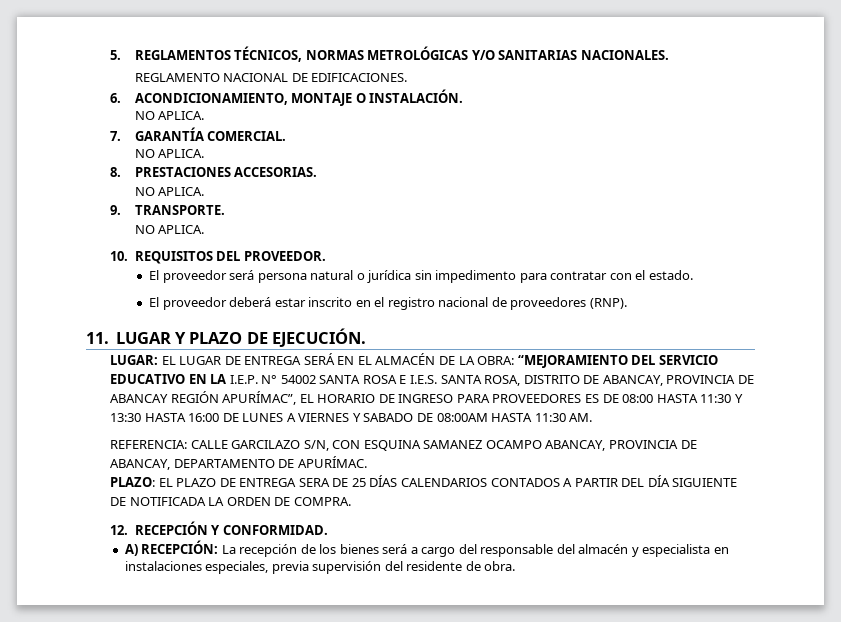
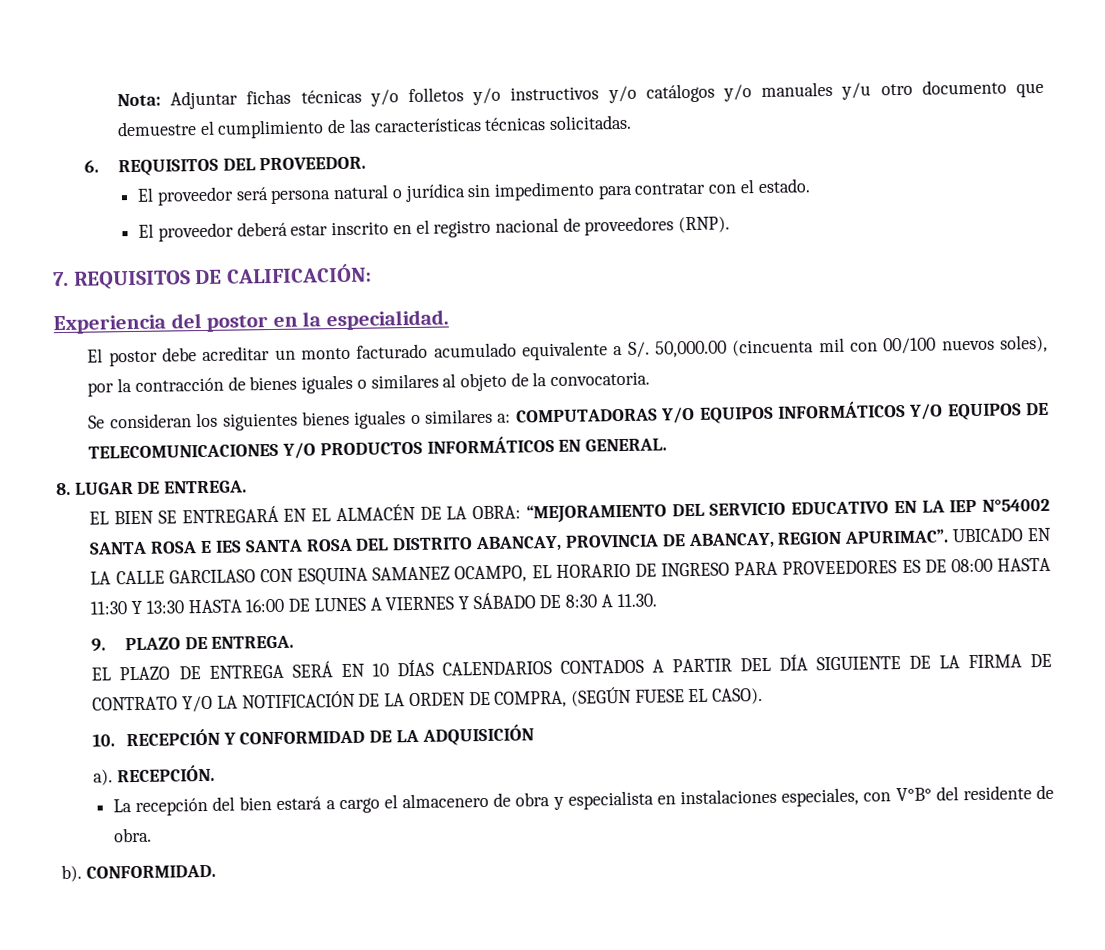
[110,46,669,62] [134,73,408,82] [110,89,464,106] [134,111,205,120] [110,127,287,141] [134,149,205,158] [110,167,318,177] [134,187,205,196] [110,205,225,215] [134,225,205,234] [110,251,129,261] 5. REGLAMENTOS TÉCNICOS, NORMAS METROLÓGICAS Y/O SANITARIAS NACIONALES. // REGLAMENTO NACIONAL DE EDIFICACIONES. // 6. ACONDICIONAMIENTO, MONTAJE O INSTALACIÓN. // NO APLICA. // 7. GARANTÍA COMERCIAL. // NO APLICA. // 8. PRESTACIONES ACCESORIAS. // NO APLICA. // 9. TRANSPORTE. // NO APLICA. // 10. -> [116,79,1044,110] [116,114,632,139] [84,159,100,173] Nota: Adjuntar fichas técnicas y/o folletos y/o instructivos y/o catálogos y/o manuales y/u otro documento que demuestre el cumplimiento de las características técnicas solicitadas. // 6.
[86,328,367,347] [110,353,335,365] 11. LUGAR Y PLAZO DE EJECUCIÓN. // LUGAR: EL LUGAR DE ENTREGA SERÁ -> [53,263,372,290] [53,309,449,335] [87,334,1048,367] [87,371,651,397] [88,400,1049,431] [88,435,668,459] [56,480,248,496] [89,505,279,525] 7. REQUISITOS DE CALIFICACIÓN: // Experiencia del postor en la especialidad. // El postor debe acreditar un monto facturado acumulado equivalente a S/. 50,000.00 (cincuenta mil con 00/100 nuevos soles), por la contracción de bienes iguales o similares al objeto de la convocatoria. // Se consideran los siguientes bienes iguales o similares a: COMPUTADORAS Y/O EQUIPOS INFORMÁTICOS Y/O EQUIPOS DE TELECOMUNICACIONES Y/O PRODUCTOS INFORMÁTICOS EN GENERAL. // 8. LUGAR DE ENTREGA. // EL BIEN SE ENTREGARÁ
[229,375,754,386] [110,391,297,405] I.E.P. N° 54002 SANTA ROSA E I.E.S. SANTA ROSA, DISTRITO DE ABANCAY, PROVINCIA DE ABANCAY REGIÓN APURÍMAC”, -> [949,498,1051,513] [89,527,1051,555] [90,565,528,586] IEP N°54002 SANTA ROSA E IES SANTA ROSA DEL DISTRITO ABANCAY, PROVINCIA DE ABANCAY, REGION APURIMAC”. UBICADO EN LA CALLE GARCILASO CON ESQUINA SAMANEZ OCAMPO,
[363,413,593,422] [110,440,697,451] [110,456,367,470] [110,477,156,487] SABADO DE 08:00AM HASTA 11:30 AM. // REFERENCIA: CALLE GARCILAZO S/N, CON ESQUINA SAMANEZ OCAMPO ABANCAY, PROVINCIA DE ABANCAY, DEPARTAMENTO DE APURÍMAC. // PLAZO: -> [472,592,657,610] [91,635,295,652] SÁBADO DE 8:30 A 11.30. // 9. PLAZO DE ENTREGA. //
[298,478,366,487] SERA DE 25 -> [291,661,389,678] SERÁ EN 10
[129,497,351,506] [110,521,328,535] [124,540,629,557] NOTIFICADA LA ORDEN DE COMPRA. // 12. RECEPCIÓN Y CONFORMIDAD. // A) RECEPCIÓN: La recepción de los bienes será a cargo del responsable del almacén -> [938,653,1053,669] [92,686,764,713] [92,724,534,747] [93,764,216,786] [112,792,551,817] LA FIRMA DE CONTRATO Y/O LA NOTIFICACIÓN DE LA ORDEN DE COMPRA, (SEGÚN FUESE EL CASO). // 10. RECEPCIÓN Y CONFORMIDAD DE LA ADQUISICIÓN // a). RECEPCIÓN. // La recepción del bien estará a cargo el almacenero de obra
[271,561,382,574] previa supervisión -> [863,787,932,802] con V°B°
(516, 566) none -> [61,864,216,883] // b). CONFORMIDAD.

